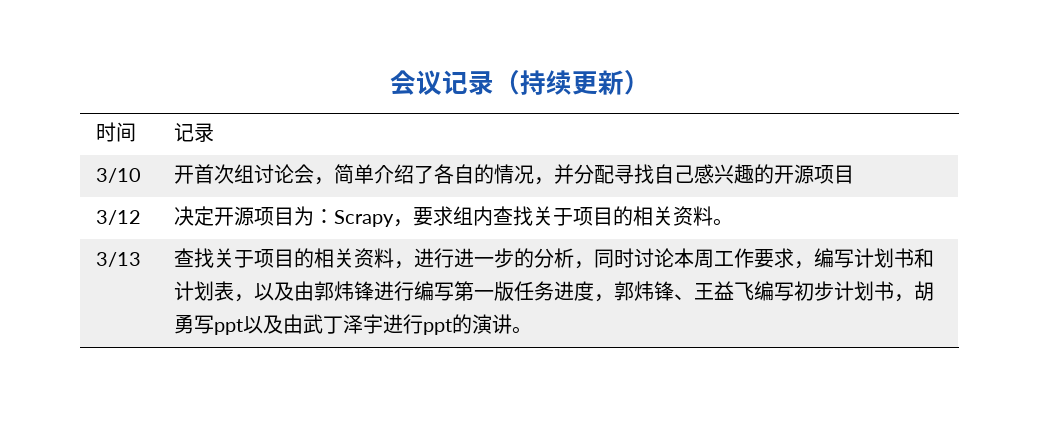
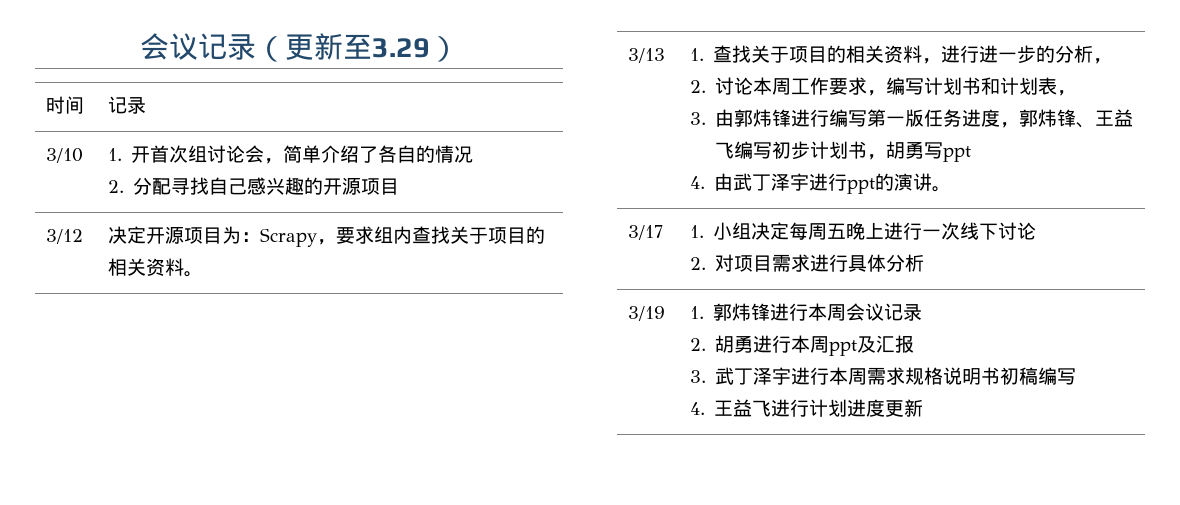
[519,70,624,95] 持续更新 -> [284,33,430,60] 更新至3.29
(141, 175) none -> [107,148,122,161] 1.
[533,164,574,185] ，并 -> [107,180,124,193] // 2.
(141, 259) none -> [689,48,704,61] 1.
[593,248,634,268] 同时 -> [689,80,706,93] // 2.
[253,282,294,301] 以及 -> [689,112,706,125] // 3.
[242,315,283,334] 以及 -> [689,176,705,189] // 4.
(532, 330) none -> [627,225,663,240] [689,222,1037,240] [689,254,925,272] [627,306,665,321] [689,303,923,321] [689,335,915,356] [689,367,1077,385] [689,399,924,417] // 3/17 | 1.小组决定每周五晚上进行一次线下讨论 // 2.对项目需求进行具体分析 // 3/19 | 1.郭炜锋进行本周会议记录 // 2.胡勇进行本周ppt及汇报 // 3.武丁泽宇进行本周需求规格说明书初稿编写 // 4.王益飞进行计划进度更新

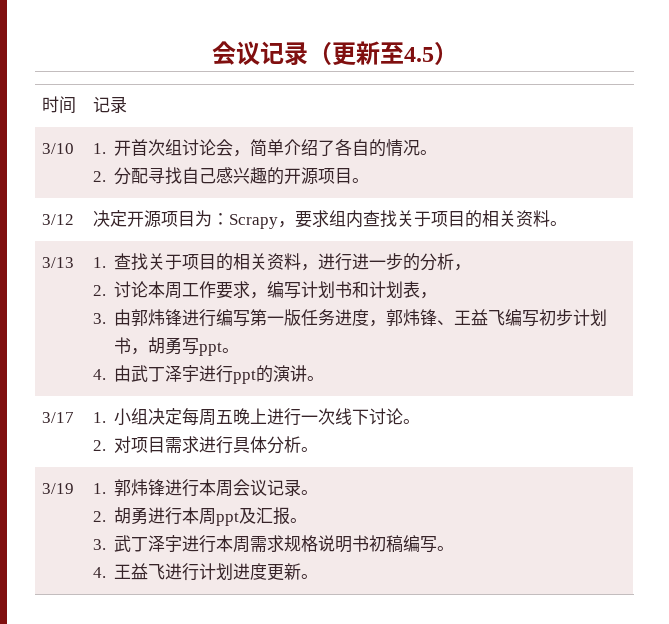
[371,38,430,58] 3.29 -> [403,47,434,62] 4.5
(474, 154) none -> [420,150,438,155] 。
(400, 186) none -> [352,178,370,183] 。
(972, 154) none -> [222,348,240,353] 。
(1037, 231) none -> [403,419,421,424] 。
(925, 263) none -> [301,447,319,452] 。
(923, 312) none -> [301,490,319,495] 。
(915, 344) none -> [290,518,308,523] 。
(1077, 376) none -> [437,546,455,551] 。
(924, 408) none -> [301,574,319,579] 。

